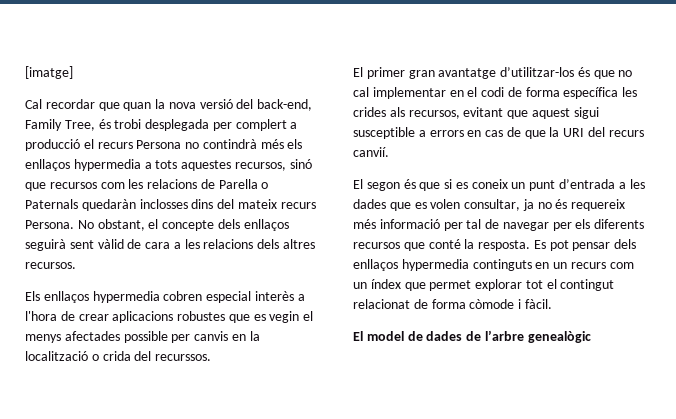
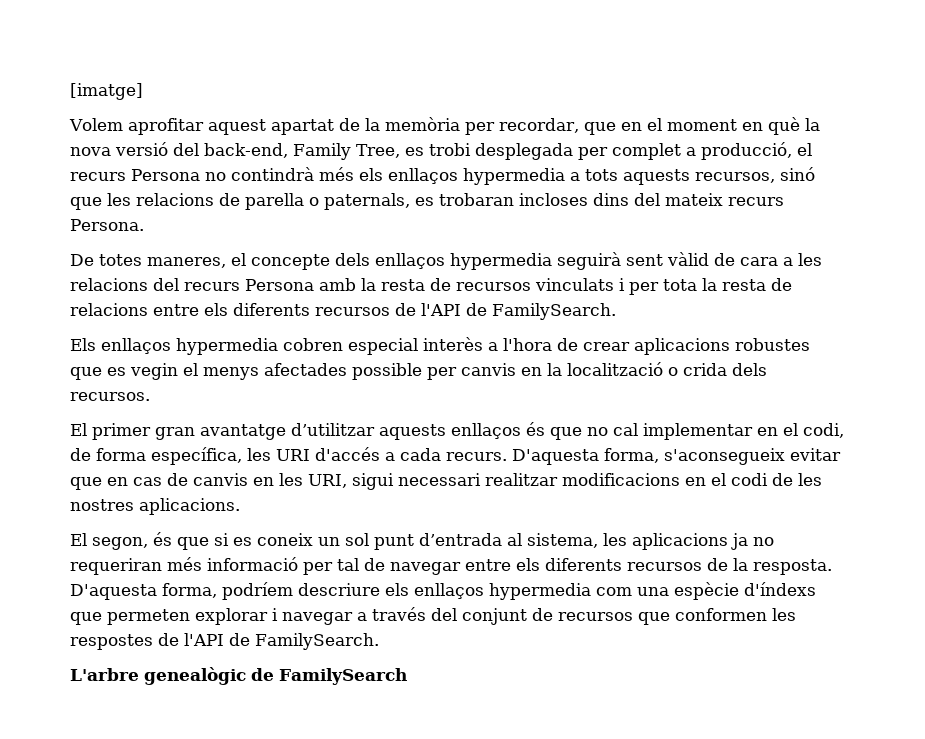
[25,99,152,111] Cal recordar que quan -> [69,117,800,135] Volem aprofitar aquest apartat de la memòria per recordar, que en el moment en què
[98,119,111,129] és -> [404,147,424,156] es
[235,119,298,131] [25,139,80,151] complert a producció -> [611,142,792,160] complet a producció,
[181,160,232,171] aquestes -> [623,169,690,185] aquests
[49,182,125,189] recursos com -> (102, 203) none
[218,179,269,189] [25,199,188,211] Parella o Paternals quedaràn inclosses -> [245,193,588,210] parella o paternals, es trobaran incloses
[77,219,145,231] No obstant, -> [70,254,226,268] // De totes maneres,
(289, 225) none -> [450,253,552,270] hypermedia
[257,239,316,249] [25,262,76,269] dels altres recursos. -> [153,278,792,295] [70,303,616,320] del recurs Persona amb la resta de recursos vinculats i per tota la resta de relacions entre els diferents recursos de l'API de FamilySearch.
[134,351,212,361] del recurssos. -> [732,363,767,376] [70,392,150,401] dels recursos.
[500,67,575,77] d’utilitzar-los -> [291,423,521,440] d’utilitzar aquests enllaços
[481,87,638,99] [353,107,599,119] [353,127,644,139] [353,147,389,157] [353,179,400,191] codi de forma específica les crides als recursos, evitant que aquest sigui susceptible a errors en cas de que la URI del recurs canvií. // El segon -> [803,423,844,438] [70,447,841,465] [70,473,822,490] [70,498,240,515] [70,533,148,550] codi, de forma específica, les URI d'accés a cada recurs. D'aquesta forma, s'aconsegueix evitar que en cas de canvis en les URI, sigui necessari realitzar modificacions en el codi de les nostres aplicacions. // El segon,
(526, 185) none -> [345,533,369,546] sol
[618,179,645,189] [353,199,626,211] a les dades que es volen consultar, ja no és requereix -> [507,533,774,550] [70,558,162,575] al sistema, les aplicacions ja no requeriran
[552,219,645,231] [353,239,637,251] [353,259,634,271] [353,279,615,291] [353,299,552,309] [353,330,591,343] per els diferents recursos que conté la resposta. Es pot pensar dels enllaços hypermedia continguts en un recurs com un índex que permet explorar tot el contingut relacionat de forma còmode i fàcil. // El model de dades de l’arbre genealògic -> [465,558,832,575] [70,582,816,600] [70,607,796,625] [70,633,379,650] [70,667,407,685] entre els diferents recursos de la resposta. D'aquesta forma, podríem descriure els enllaços hypermedia com una espècie d'índexs que permeten explorar i navegar a través del conjunt de recursos que conformen les respostes de l'API de FamilySearch. // L'arbre genealògic de FamilySearch

